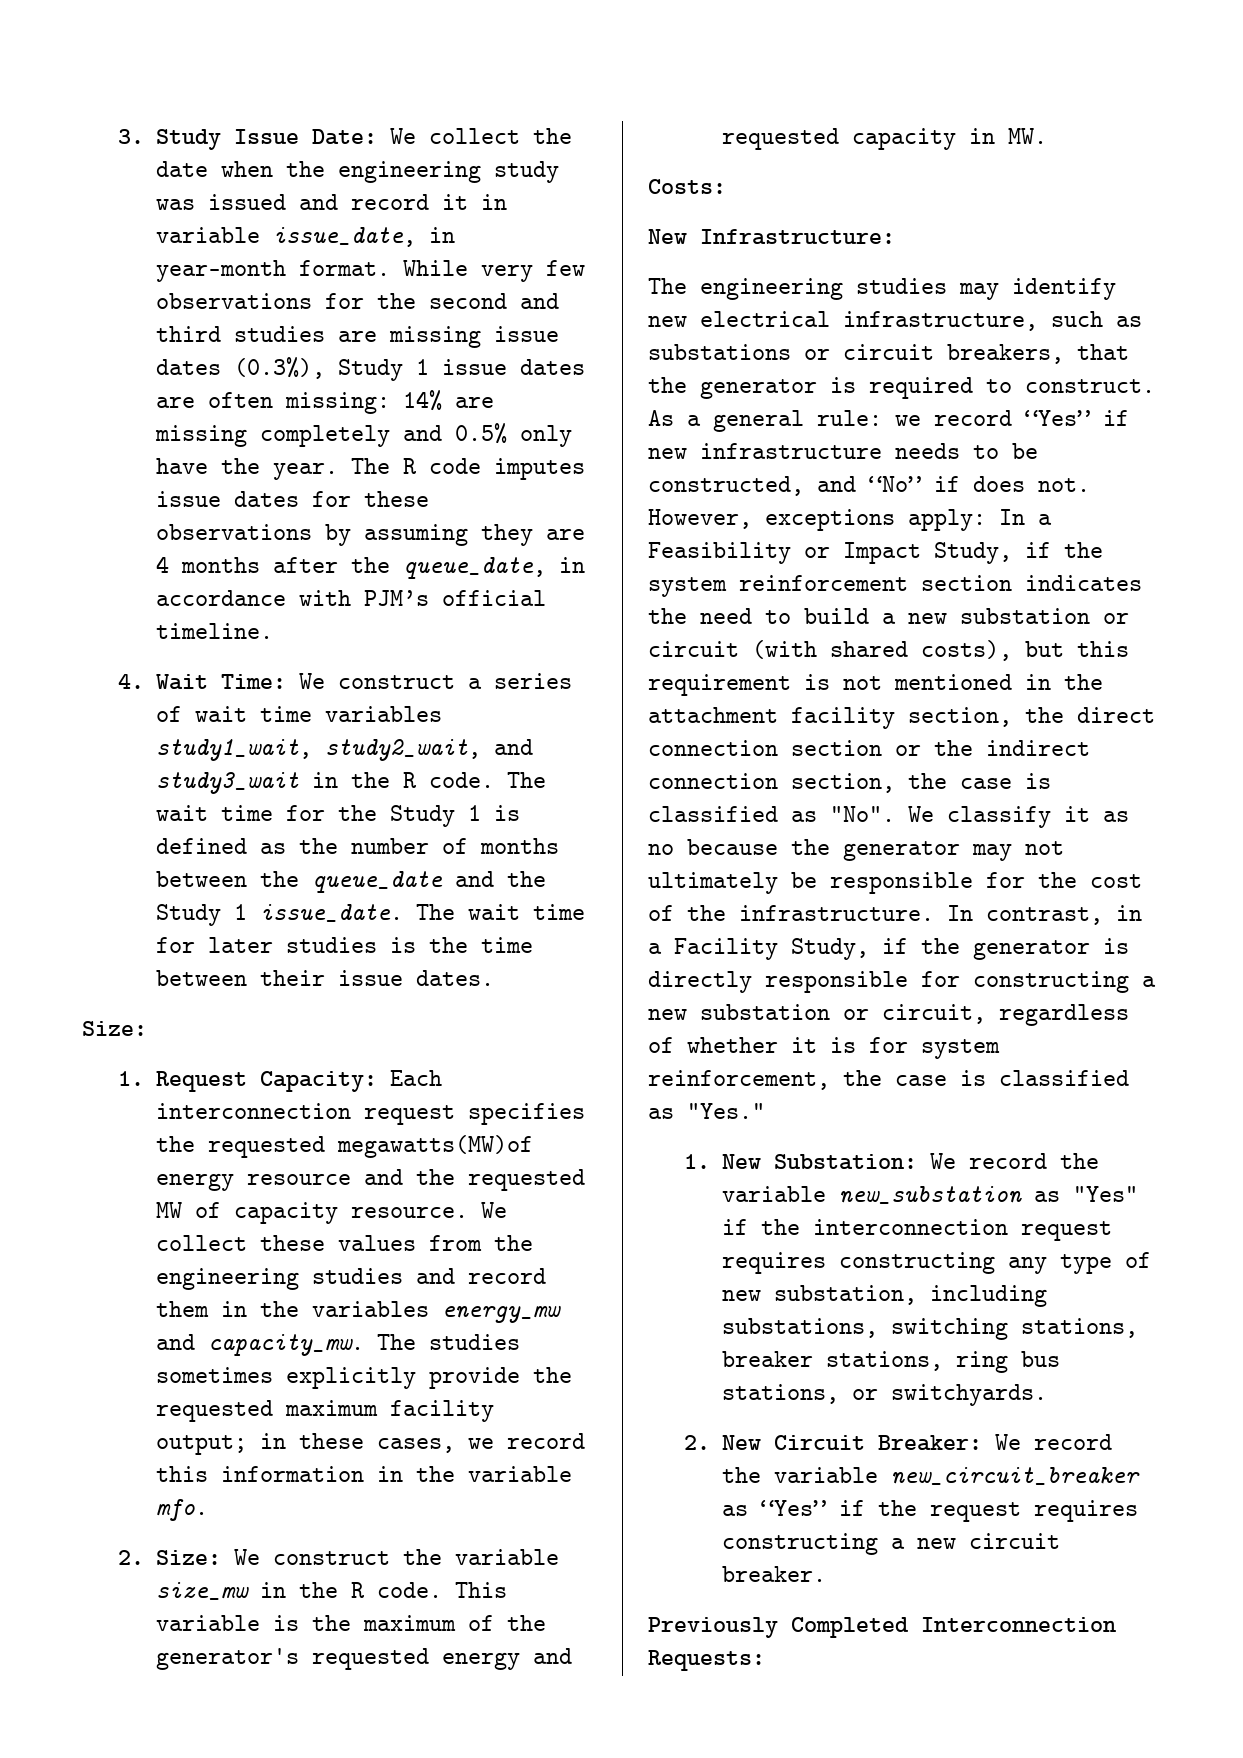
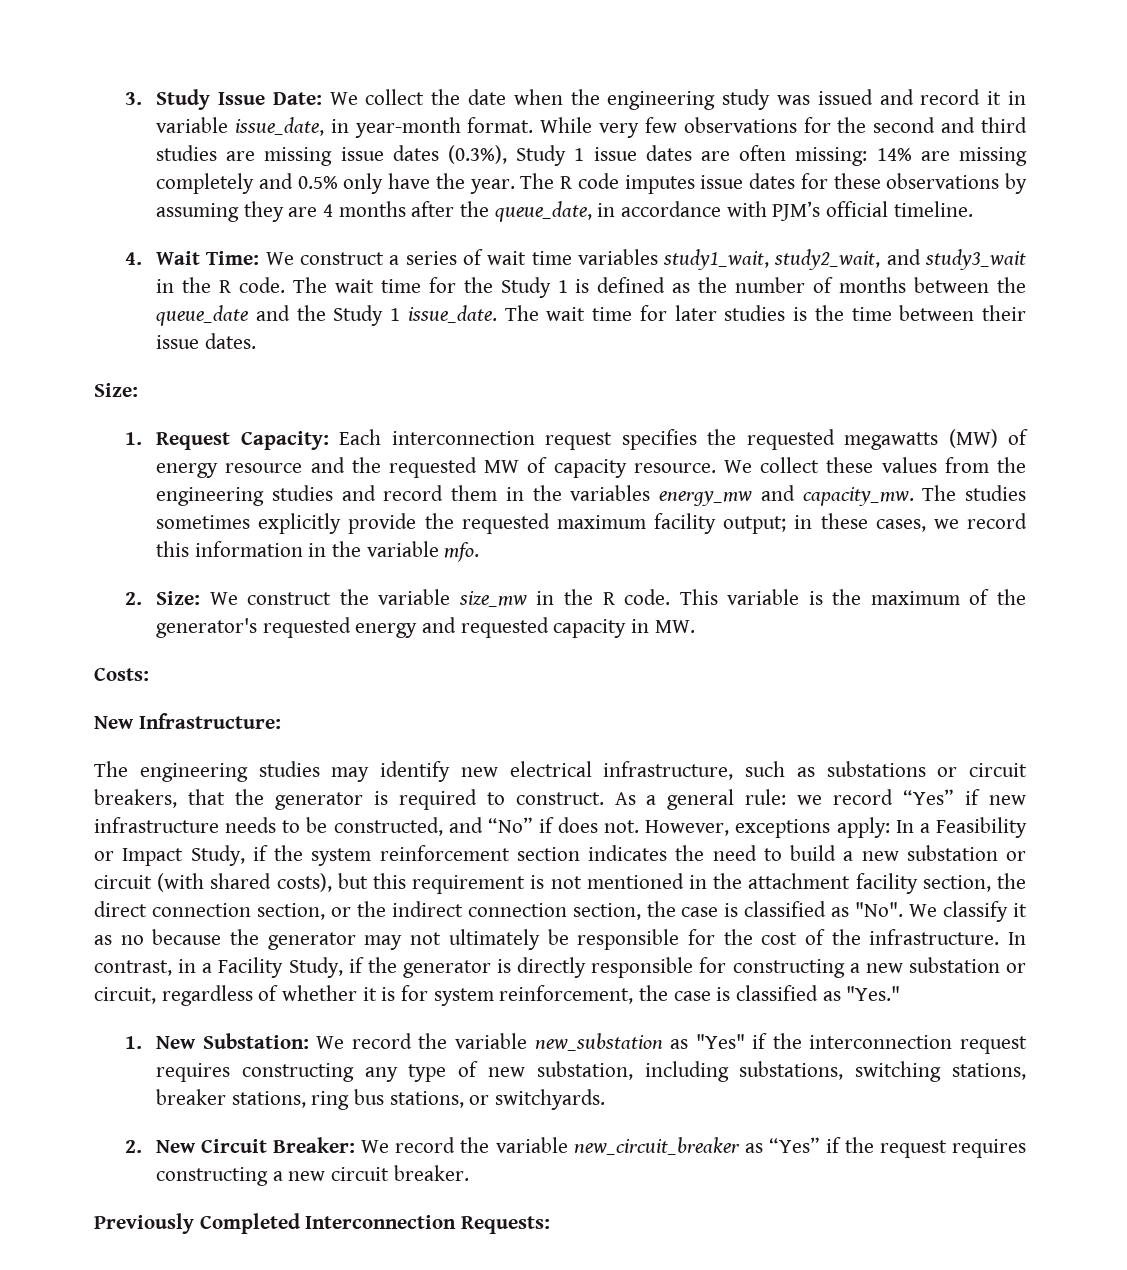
[336,1135,533,1158] megawatts(MW)of -> [844,429,1028,450] megawatts (MW) of
[791,740,882,756] section -> [256,903,325,920] section,

